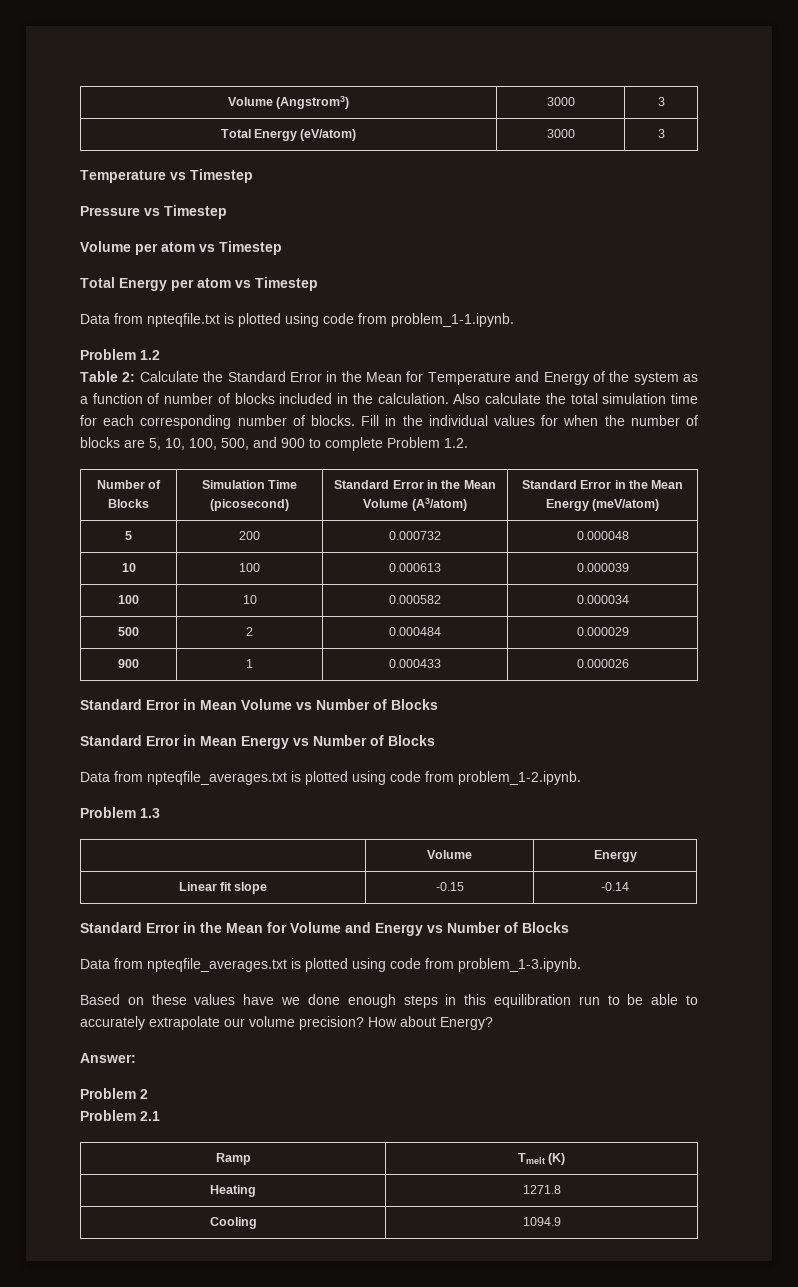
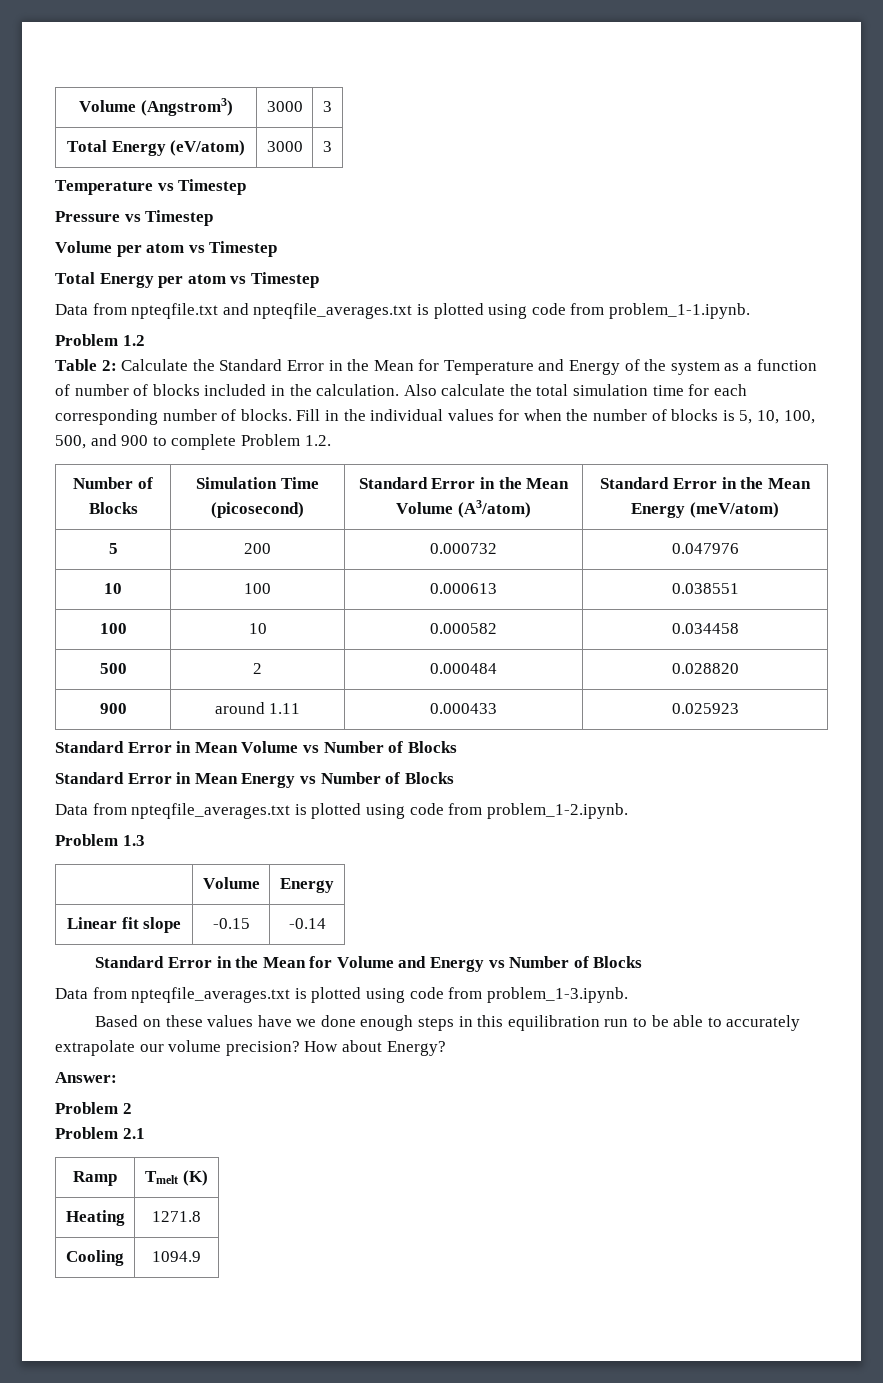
(220, 320) none -> [222,303,413,319] and npteqfile_averages.txt
[124,439,145,448] are -> [722,410,735,421] is
[576,531,629,540] 0.000048 -> [671,543,739,554] 0.047976
[576,563,629,572] 0.000039 -> [671,583,739,594] 0.038551
[576,595,629,604] 0.000034 -> [671,623,739,634] 0.034458
[576,627,629,636] 0.000029 -> [671,663,739,674] 0.028820
[246,659,253,668] 1 -> [214,702,301,714] around 1.11
[576,659,629,668] 0.000026 -> [671,703,739,714] 0.025923

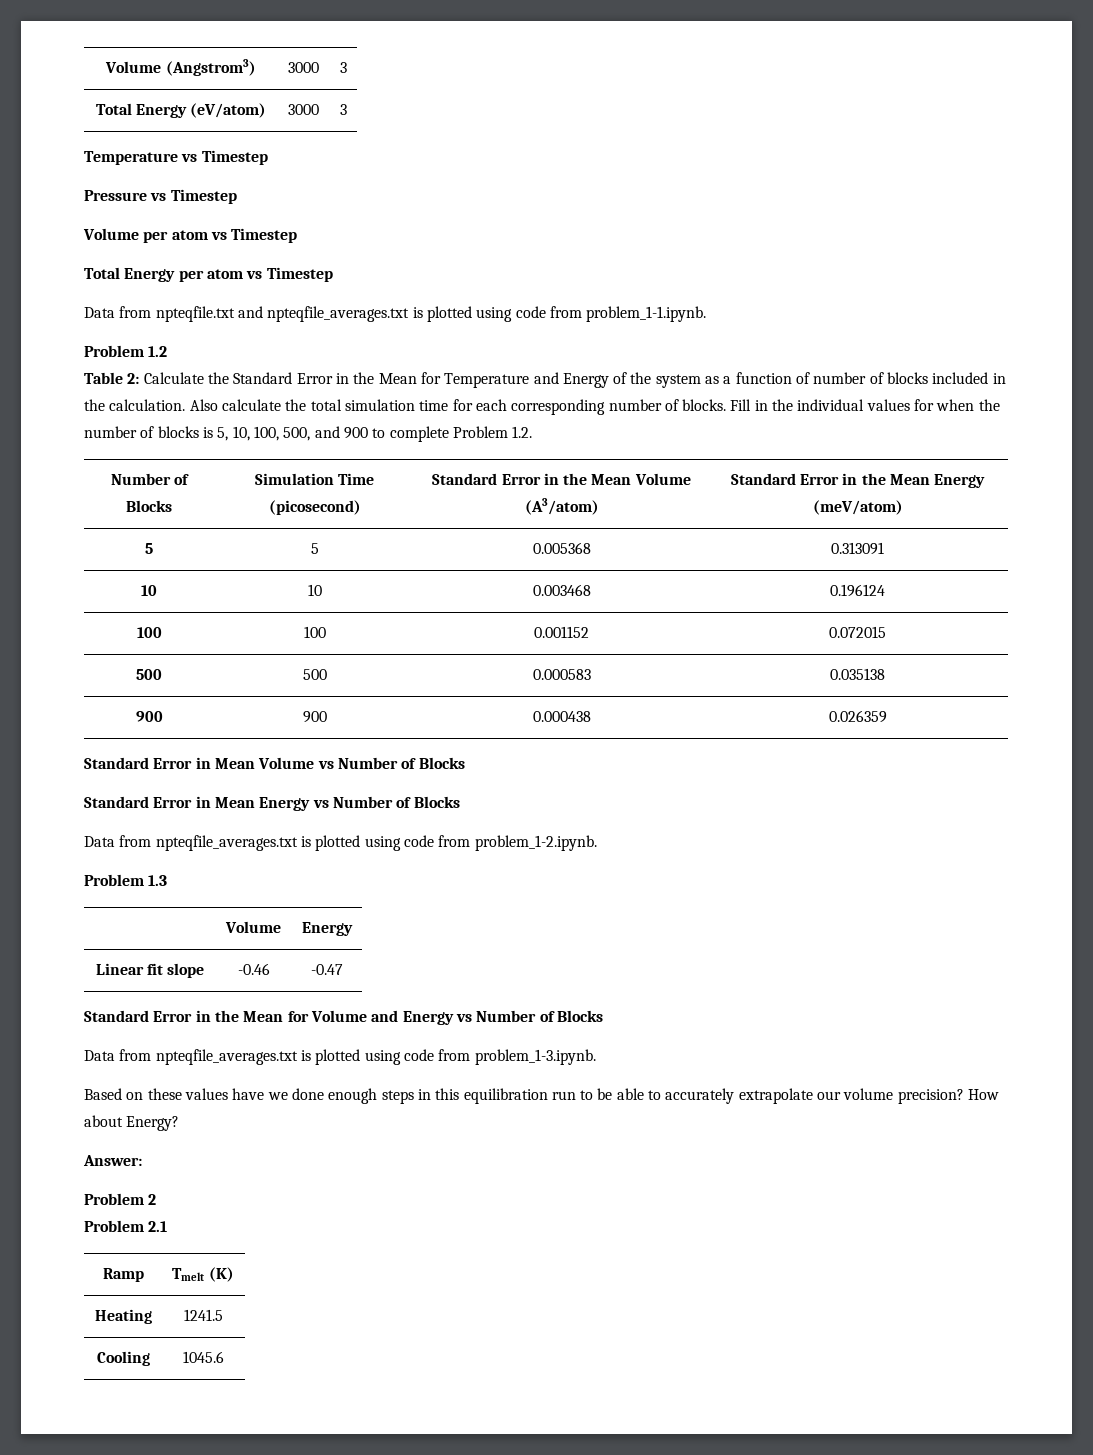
[244,543,271,554] [430,543,497,554] [671,543,739,554] [104,583,122,594] [244,583,271,594] [430,583,497,594] [671,583,739,594] [99,623,127,634] [248,623,267,634] [430,623,497,634] [671,623,739,634] [99,663,127,674] [253,663,262,674] [430,663,497,674] [671,663,739,674] [99,703,127,714] [214,702,301,714] [430,703,497,714] [671,703,739,714] 200 | 0.000732 | 0.047976 // 10 | 100 | 0.000613 | 0.038551 // 100 | 10 | 0.000582 | 0.034458 // 500 | 2 | 0.000484 | 0.028820 // 900 | around 1.11 | 0.000433 | 0.025923 -> [310,543,319,554] [532,542,591,554] [831,542,884,555] [141,585,157,596] [307,584,322,596] [532,584,591,596] [830,584,885,597] [136,627,162,638] [303,626,326,638] [534,626,589,638] [829,626,886,638] [136,669,162,680] [302,669,327,680] [532,669,591,680] [830,668,885,680] [135,711,163,722] [302,711,327,723] [532,711,591,722] [828,710,887,723] 5 | 0.005368 | 0.313091 // 10 | 10 | 0.003468 | 0.196124 // 100 | 100 | 0.001152 | 0.072015 // 500 | 500 | 0.000583 | 0.035138 // 900 | 900 | 0.000438 | 0.026359
[212,918,250,929] [288,918,326,929] -0.15 | -0.14 -> [237,963,270,975] [310,964,343,975] -0.46 | -0.47
[152,1211,201,1222] 1271.8 -> [183,1309,223,1321] 1241.5
[152,1251,201,1262] 1094.9 -> [182,1351,224,1363] 1045.6

